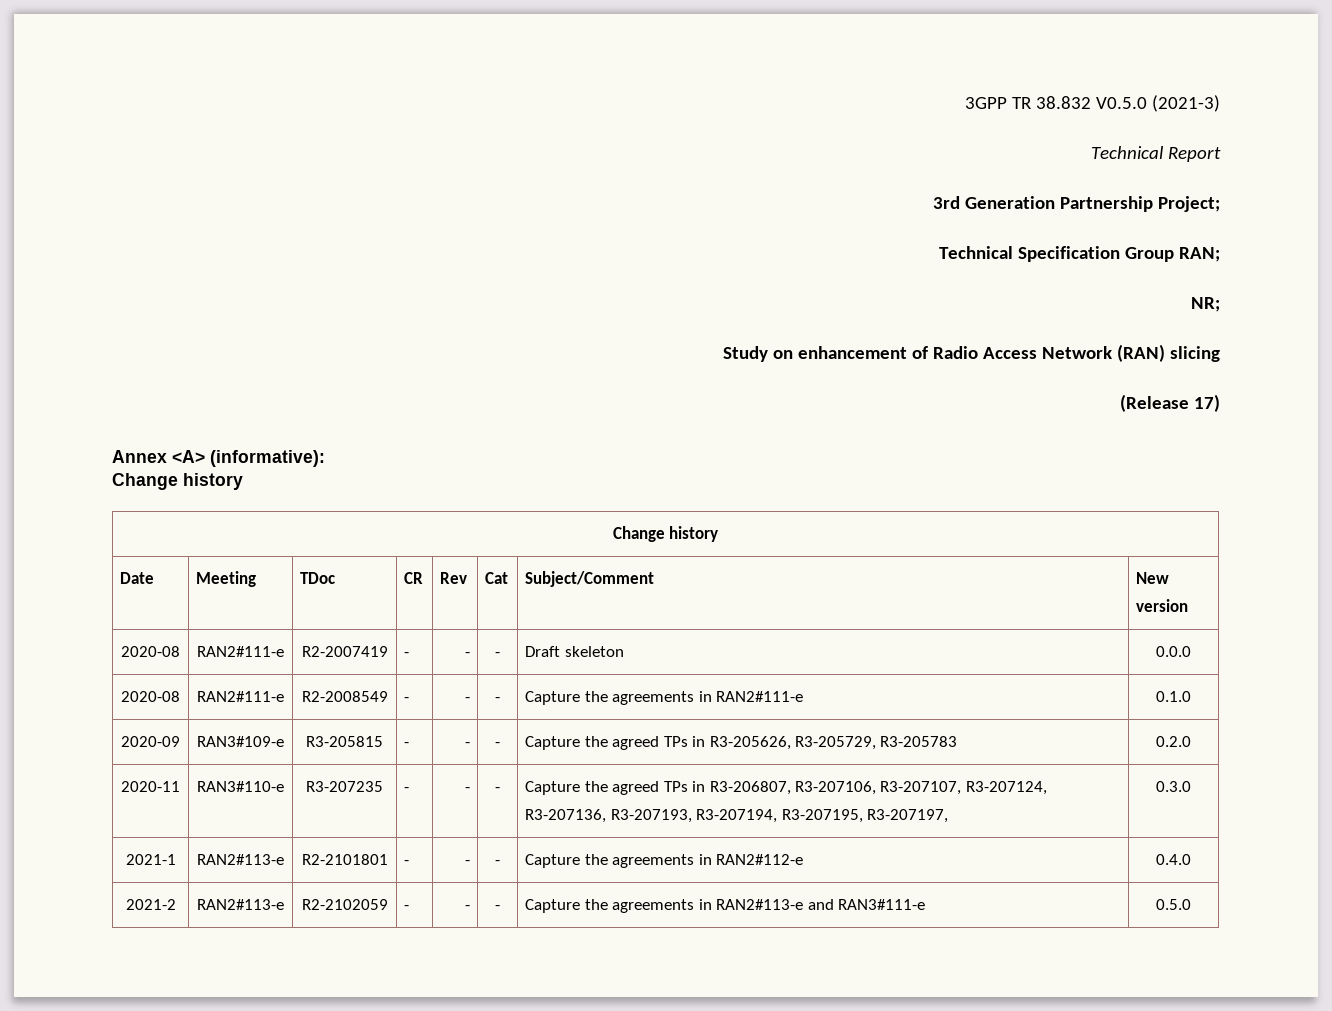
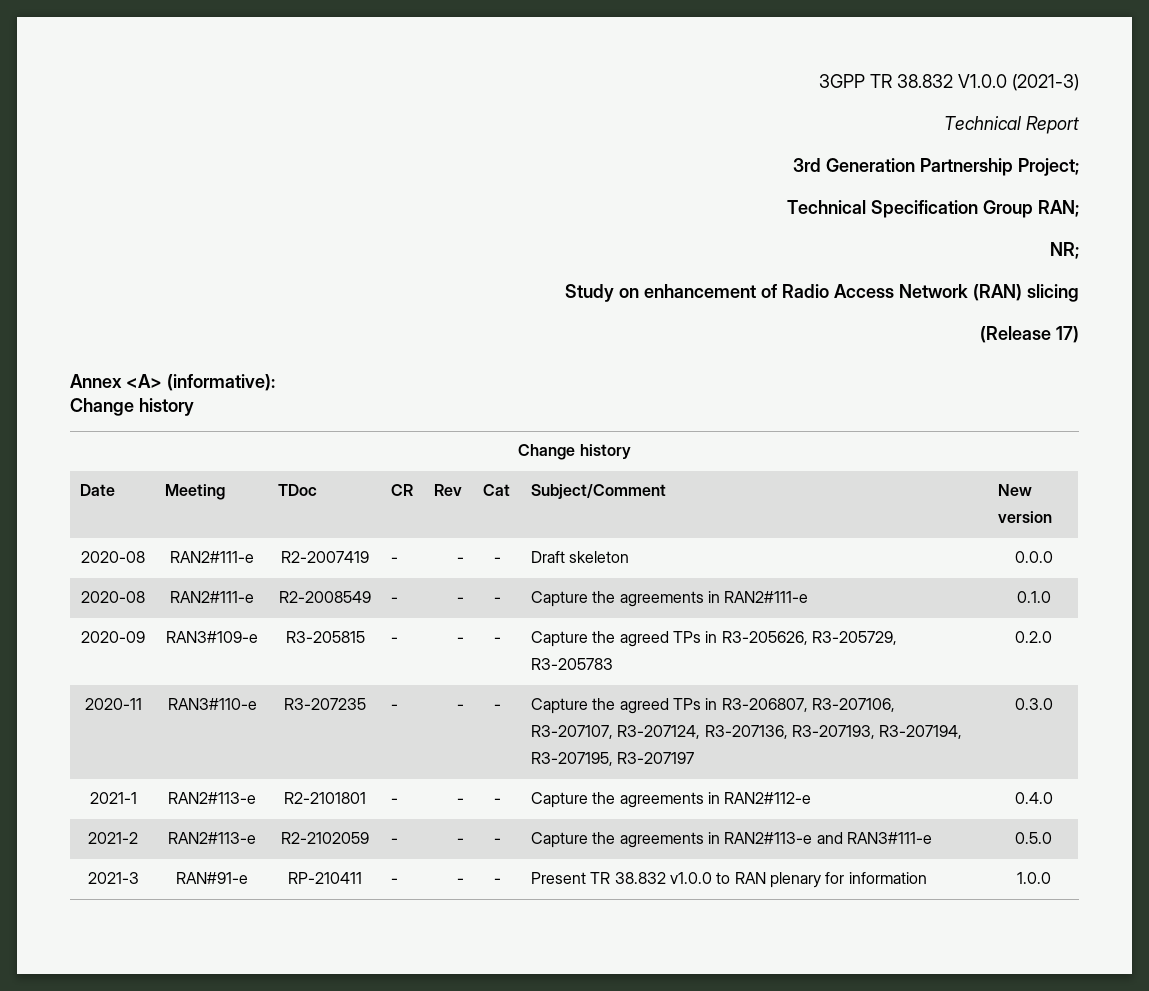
[1096,97,1148,109] V0.5.0 -> [958,74,1007,88] V1.0.0
[867,809,949,823] R3-207197, -> [617,752,695,764] R3-207197
(1191, 904) none -> [87,872,139,884] [176,872,248,884] [288,872,362,884] [391,878,399,884] [456,878,464,884] [494,878,501,884] [531,872,927,888] [1016,872,1051,884] // 2021-3 | RAN#91-e | RP-210411 | - | - | - | Present TR 38.832 v1.0.0 to RAN plenary for information | 1.0.0

